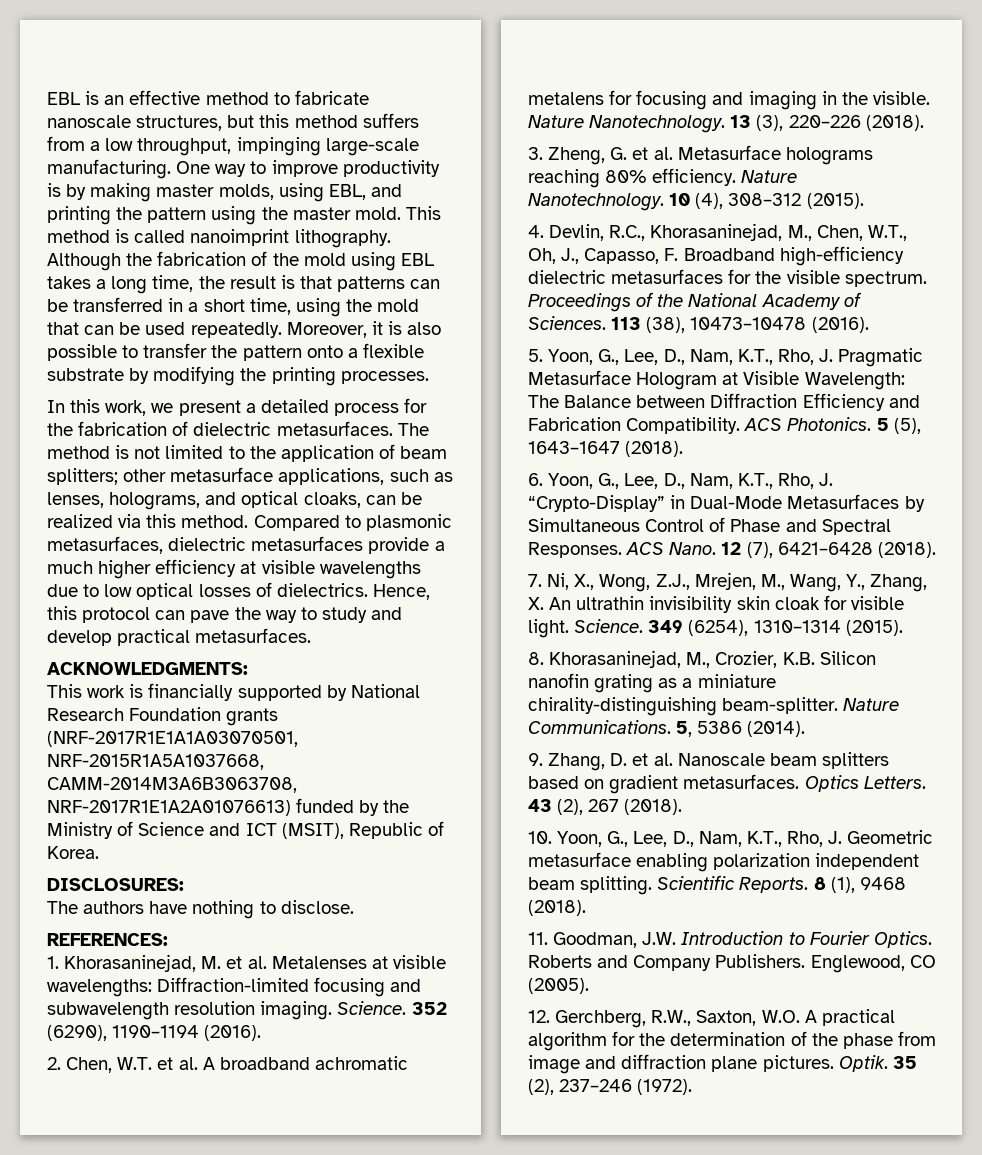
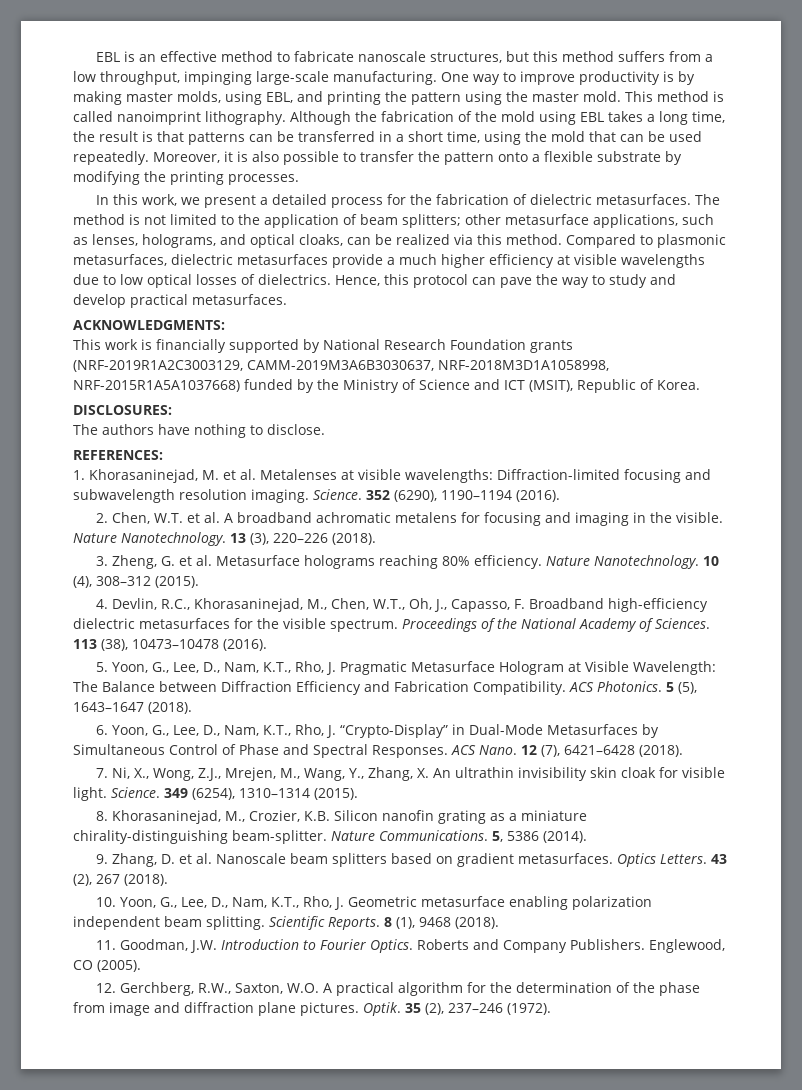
[47,731,298,747] [47,754,264,770] [47,777,297,793] [47,800,291,816] (NRF-2017R1E1A1A03070501, NRF-2015R1A5A1037668, CAMM-2014M3A6B3063708, NRF-2017R1E1A2A01076613) -> [73,360,609,372] [73,380,240,392] (NRF-2019R1A2C3003129, CAMM-2019M3A6B3030637, NRF-2018M3D1A1058998, NRF-2015R1A5A1037668)

